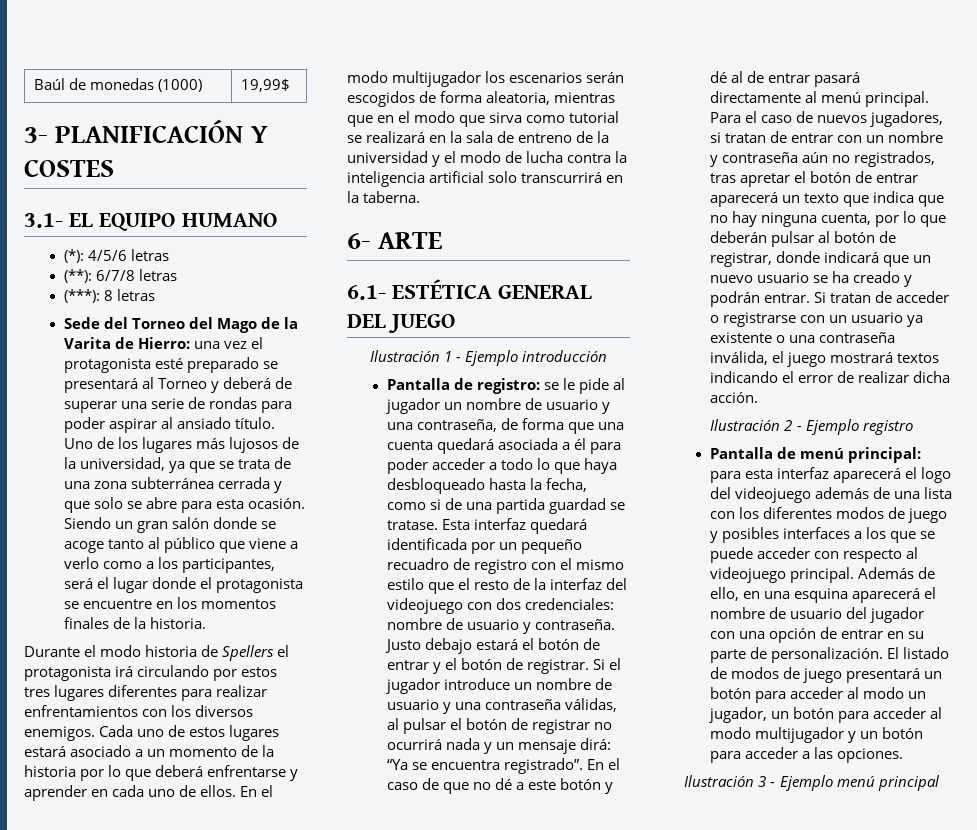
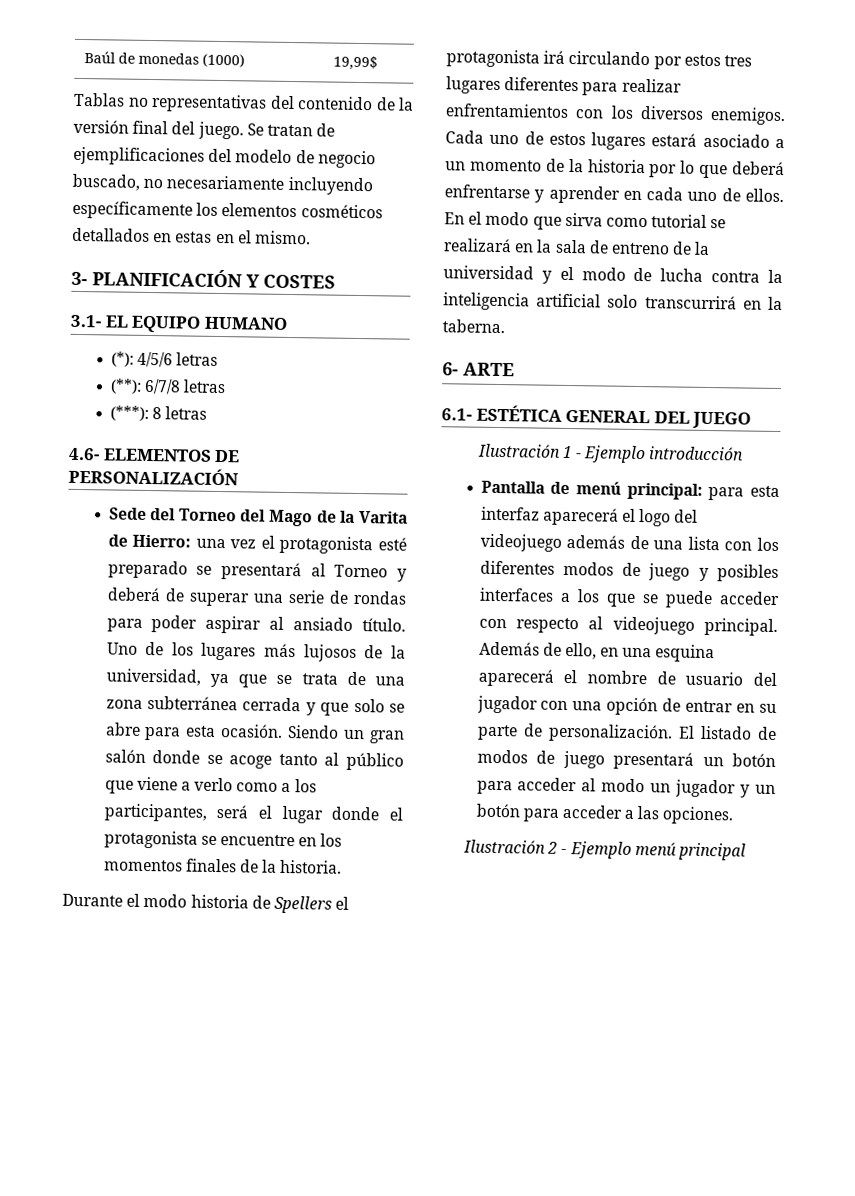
(290, 85) none -> [74,92,414,113] [73,119,336,140] [73,146,376,169] [72,173,374,196] [72,200,383,220] [72,227,311,245] // Tablas no representativas del contenido de la versión final del juego. Se tratan de ejemplificaciones del modelo de negocio buscado, no necesariamente incluyendo específicamente los elementos cosméticos detallados en estas en el mismo.
(155, 295) none -> [68,447,241,463] [68,466,239,486] // 4.6- ELEMENTOS DE PERSONALIZACIÓN
[392,71,625,87] [347,91,616,107] [347,111,456,127] multijugador los escenarios serán escogidos de forma aleatoria, mientras que en el modo -> (530, 218) none
[386,378,626,394] [385,398,611,414] [386,418,625,434] [386,438,622,454] [386,458,618,474] [386,478,587,494] [386,498,626,514] [386,518,587,534] [386,538,582,554] [386,558,625,574] [386,578,628,594] [386,598,614,614] [386,618,616,634] [384,638,601,654] [386,658,622,674] [385,678,613,694] [386,698,618,714] [386,718,613,734] [386,738,612,754] [386,758,621,774] [386,778,614,794] [709,71,861,87] [709,91,929,107] [709,111,944,127] [709,131,944,143] [709,151,936,167] [709,171,919,187] [709,191,945,207] [709,211,947,227] [709,231,897,247] [709,251,932,267] [709,271,913,287] [709,291,950,307] [709,312,924,327] [709,332,895,343] [709,351,940,367] [709,371,951,383] [709,392,758,403] [710,419,913,435] // Pantalla de registro: se le pide al jugador un nombre de usuario y una contraseña, de forma que una cuenta quedará asociada a él para poder acceder a todo lo que haya desbloqueado hasta la fecha, como si de una partida guardad se tratase. Esta interfaz quedará identificada por un pequeño recuadro de registro con el mismo estilo que el resto de la interfaz del videojuego con dos credenciales: nombre de usuario y contraseña. Justo debajo estará el botón de entrar y el botón de registrar. Si el jugador introduce un nombre de usuario y una contraseña válidas, al pulsar el botón de registrar no ocurrirá nada y un mensaje dirá: “Ya se encuentra registrado”. En el caso de que no dé a este botón y dé al de entrar pasará directamente al menú principal. Para el caso de nuevos jugadores, si tratan de entrar con un nombre y contraseña aún no registrados, tras apretar el botón de entrar aparecerá un texto que indica que no hay ninguna cuenta, por lo que deberán pulsar al botón de registrar, donde indicará que un nuevo usuario se ha creado y podrán entrar. Si tratan de acceder o registrarse con un usuario ya existente o una contraseña inválida, el juego mostrará textos indicando el error de realizar dicha acción. // Ilustración 2 - Ejemplo registro -> (745, 453) none
[708,707,943,723] [709,727,844,743] jugador, un botón para acceder al modo multijugador -> [675,779,737,798] jugador
[758,776,767,787] 3 -> [547,841,559,854] 2

